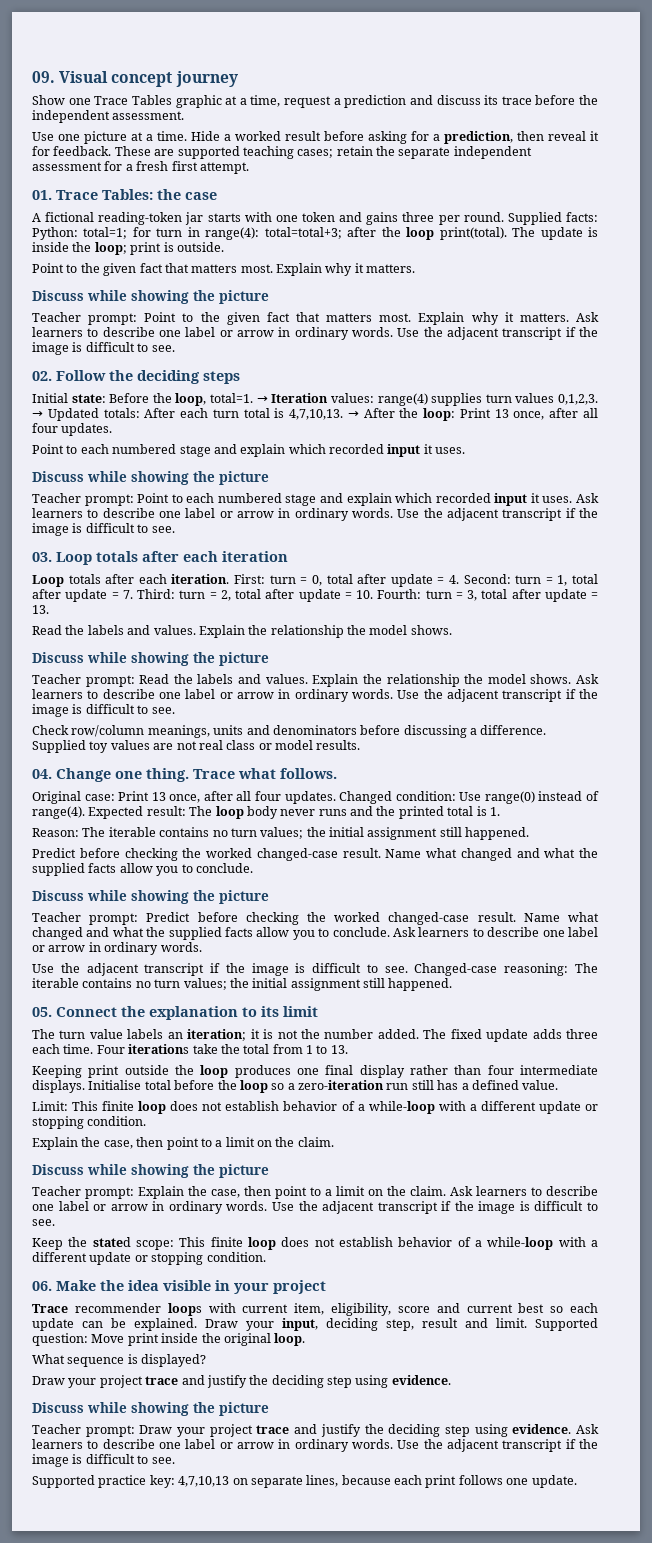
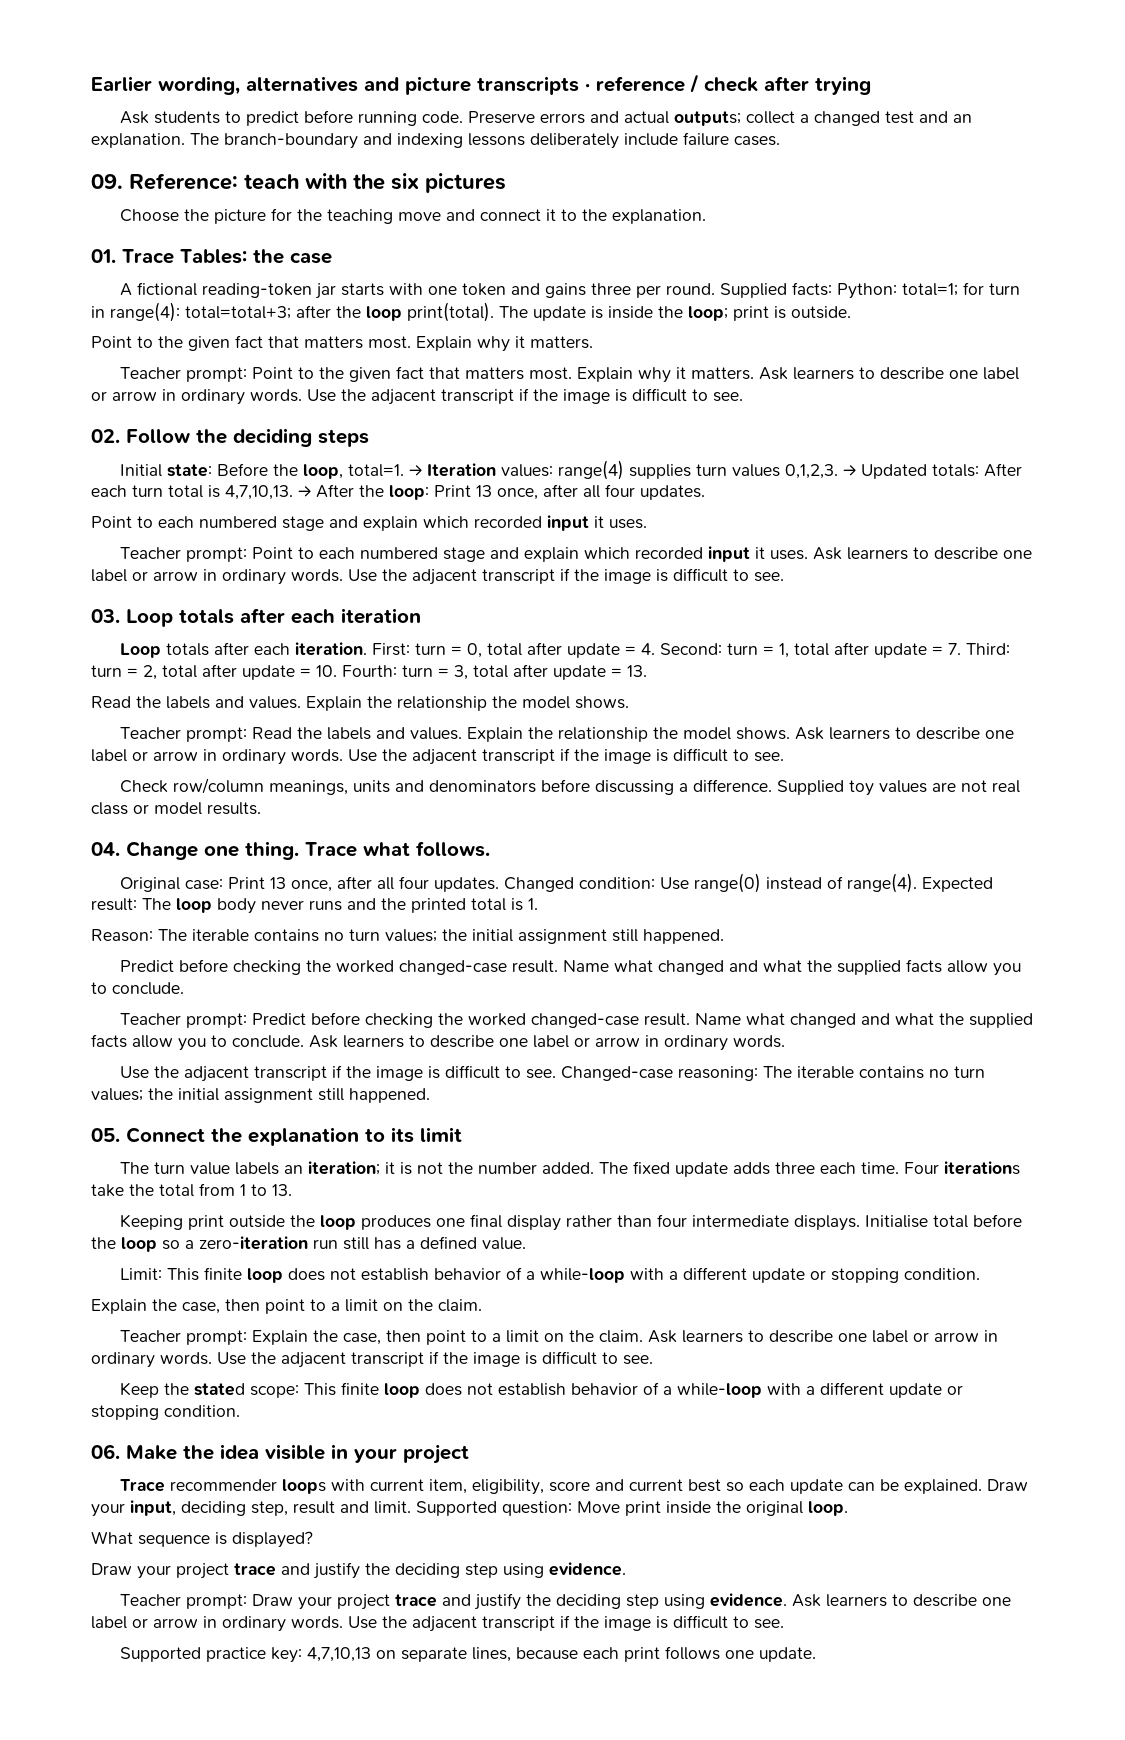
[32,71,238,87] [32,95,598,108] [32,110,185,123] [32,131,599,144] [32,146,532,159] [32,161,249,174] 09. Visual concept journey // Show one Trace Tables graphic at a time, request a prediction and discuss its trace before the independent assessment. // Use one picture at a time. Hide a worked result before asking for a prediction, then reveal it for feedback. These are supported teaching cases; retain the separate independent assessment for a fresh first attempt. -> [91,74,871,95] [119,110,972,126] [91,132,780,149] [91,173,506,193] [119,208,706,224] Earlier wording, alternatives and picture transcripts · reference / check after trying // Ask students to predict before running code. Preserve errors and actual outputs; collect a changed test and an explanation. The branch-boundary and indexing lessons deliberately include failure cases. // 09. Reference: teach with the six pictures // Choose the picture for the teaching move and connect it to the explanation.
[32,290,269,304] // Discuss while showing the picture -> (593, 342) none
[32,471,269,485] // Discuss while showing the picture -> (647, 524) none
[32,652,269,666] // Discuss while showing the picture -> (629, 702) none
[32,890,269,904] // Discuss while showing the picture -> (184, 988) none
[32,1164,269,1178] // Discuss while showing the picture -> (482, 1305) none
[32,1402,269,1416] // Discuss while showing the picture -> (626, 1569) none

